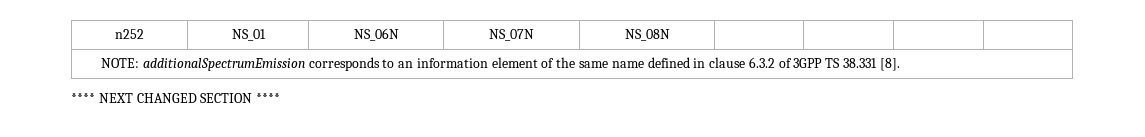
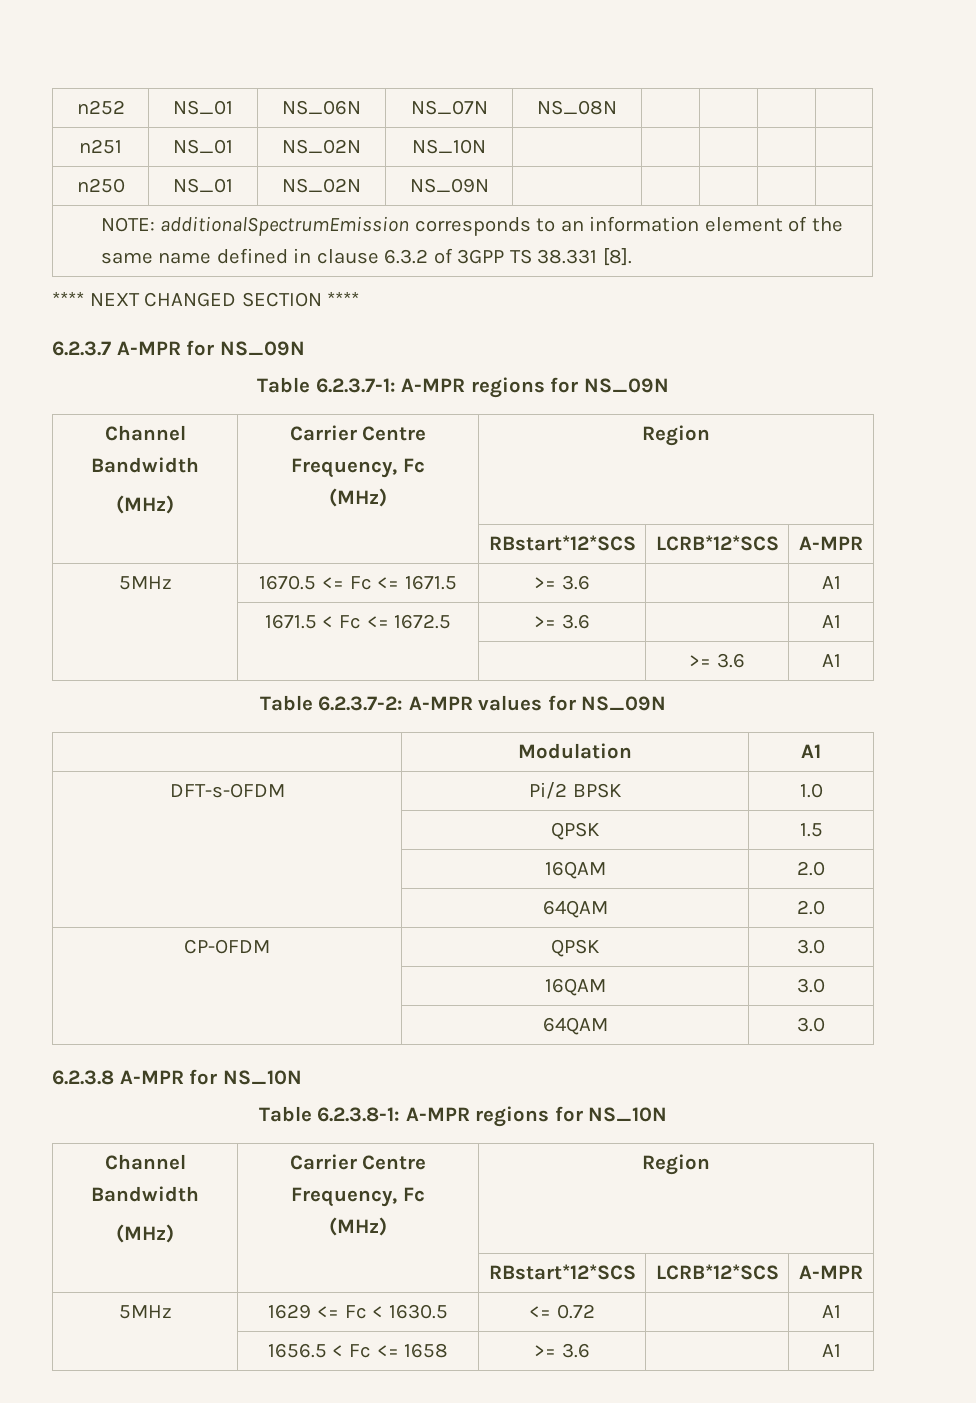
(670, 35) none -> [79,139,122,154] [173,139,233,154] [282,139,361,154] [412,139,486,154] [76,178,125,193] [173,178,233,193] [282,178,361,193] [409,178,489,193] // n251 | NS_01 | NS_02N | NS_10N | | | | | // n250 | NS_01 | NS_02N | NS_09N | | | | |
(281, 98) none -> [52,340,305,356] [257,377,669,398] [104,425,186,441] [91,457,199,473] [116,495,174,514] [289,425,427,441] [291,458,425,478] [329,488,387,507] [642,425,710,446] [488,535,636,551] [655,535,779,551] [799,536,863,550] [118,576,172,590] [259,575,457,590] [534,575,590,590] [821,576,841,589] [264,614,452,629] [534,614,590,629] [821,615,841,628] [689,653,745,668] [821,654,841,667] [259,695,667,711] [518,743,632,759] [801,744,821,758] [169,783,285,798] [529,782,622,799] [799,783,823,798] [551,822,600,840] [799,823,823,837] [544,861,606,879] [797,861,825,876] [542,900,608,918] [797,900,825,915] [184,939,270,954] [551,939,600,957] [797,939,825,954] [544,978,606,996] [797,978,825,993] [542,1017,608,1035] [797,1017,825,1032] [52,1069,302,1085] [258,1106,668,1127] [104,1154,186,1170] [91,1186,199,1202] [116,1224,174,1243] [289,1154,427,1170] [291,1187,425,1207] [329,1217,387,1236] [642,1154,710,1175] [488,1264,636,1280] [655,1264,779,1280] [799,1265,863,1279] [118,1305,172,1319] [268,1304,448,1319] [529,1304,595,1319] [821,1305,841,1318] [267,1343,449,1358] [534,1343,590,1358] [821,1344,841,1357] // 6.2.3.7 A-MPR for NS_09N // Table 6.2.3.7-1: A-MPR regions for NS_09N // Channel Bandwidth // (MHz) | Carrier Centre Frequency, Fc // (MHz) | Region // | | RBstart*12*SCS | LCRB*12*SCS | A-MPR // 5MHz | 1670.5 <= Fc <= 1671.5 | >= 3.6 | | A1 // | 1671.5 < Fc <= 1672.5 | >= 3.6 | | A1 // | | | >= 3.6 | A1 // Table 6.2.3.7-2: A-MPR values for NS_09N // | Modulation | A1 // DFT-s-OFDM | Pi/2 BPSK | 1.0 // | QPSK | 1.5 // | 16QAM | 2.0 // | 64QAM | 2.0 // CP-OFDM | QPSK | 3.0 // | 16QAM | 3.0 // | 64QAM | 3.0 // 6.2.3.8 A-MPR for NS_10N // Table 6.2.3.8-1: A-MPR regions for NS_10N // Channel Bandwidth // (MHz) | Carrier Centre Frequency, Fc // (MHz) | Region // | | RBstart*12*SCS | LCRB*12*SCS | A-MPR // 5MHz | 1629 <= Fc < 1630.5 | <= 0.72 | | A1 // | 1656.5 < Fc <= 1658 | >= 3.6 | | A1

